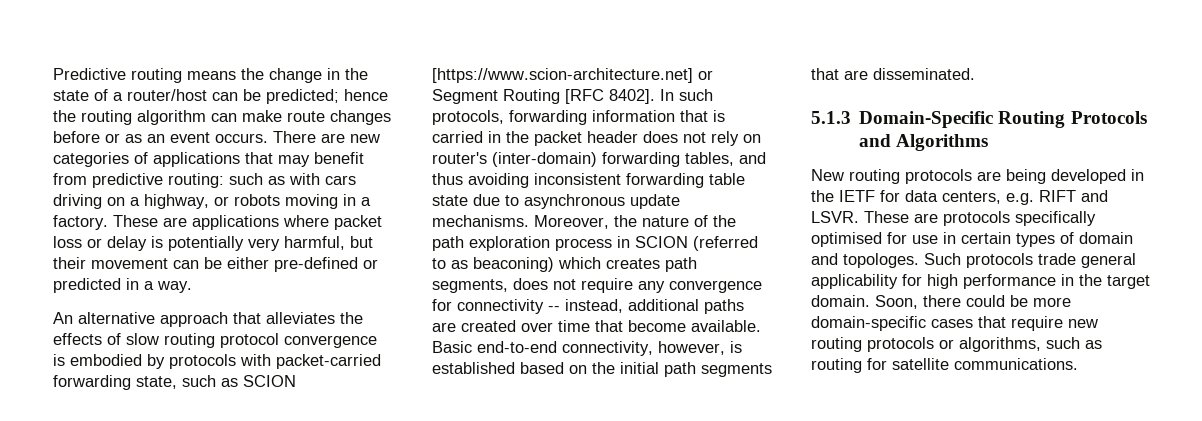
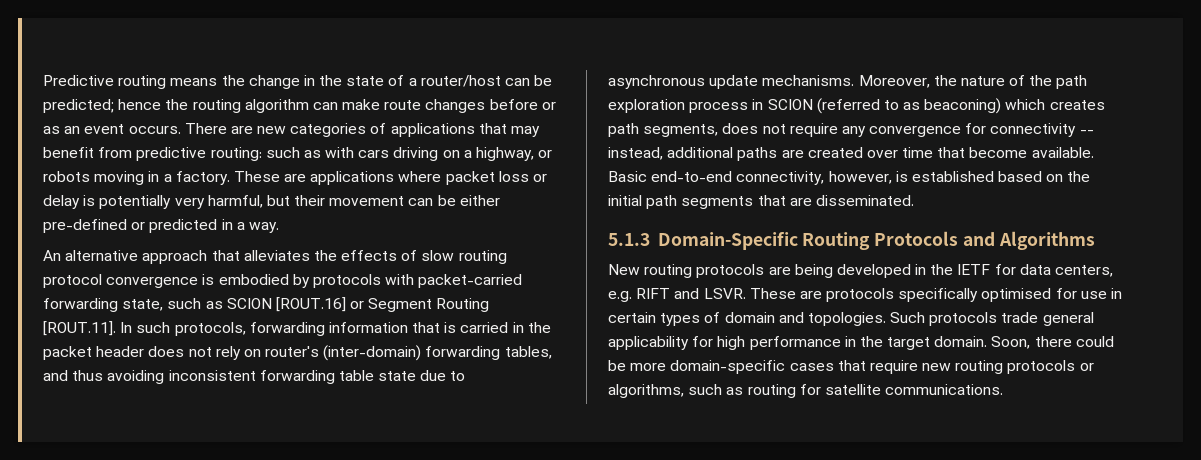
[432,68,693,83] [https://www.scion-architecture.net] -> [275,297,346,312] [ROUT.16]
[565,89,655,104] [RFC 8402]. -> [43,321,116,336] [ROUT.11].
[843,253,919,268] topologes. -> [807,312,886,326] topologies.

